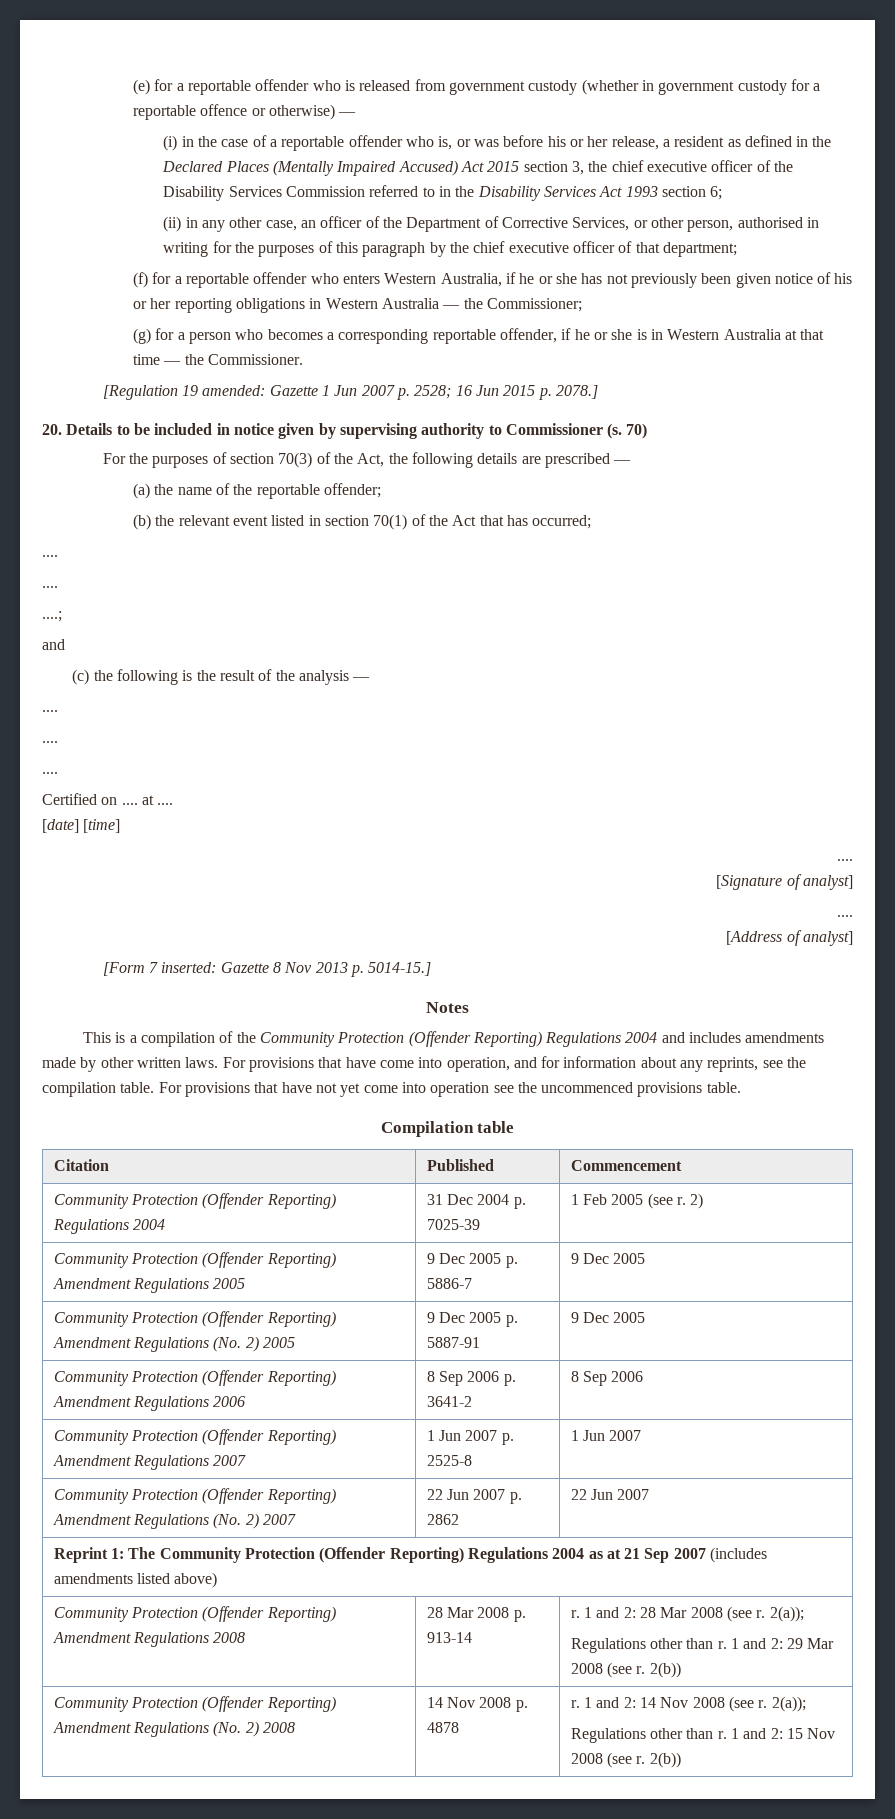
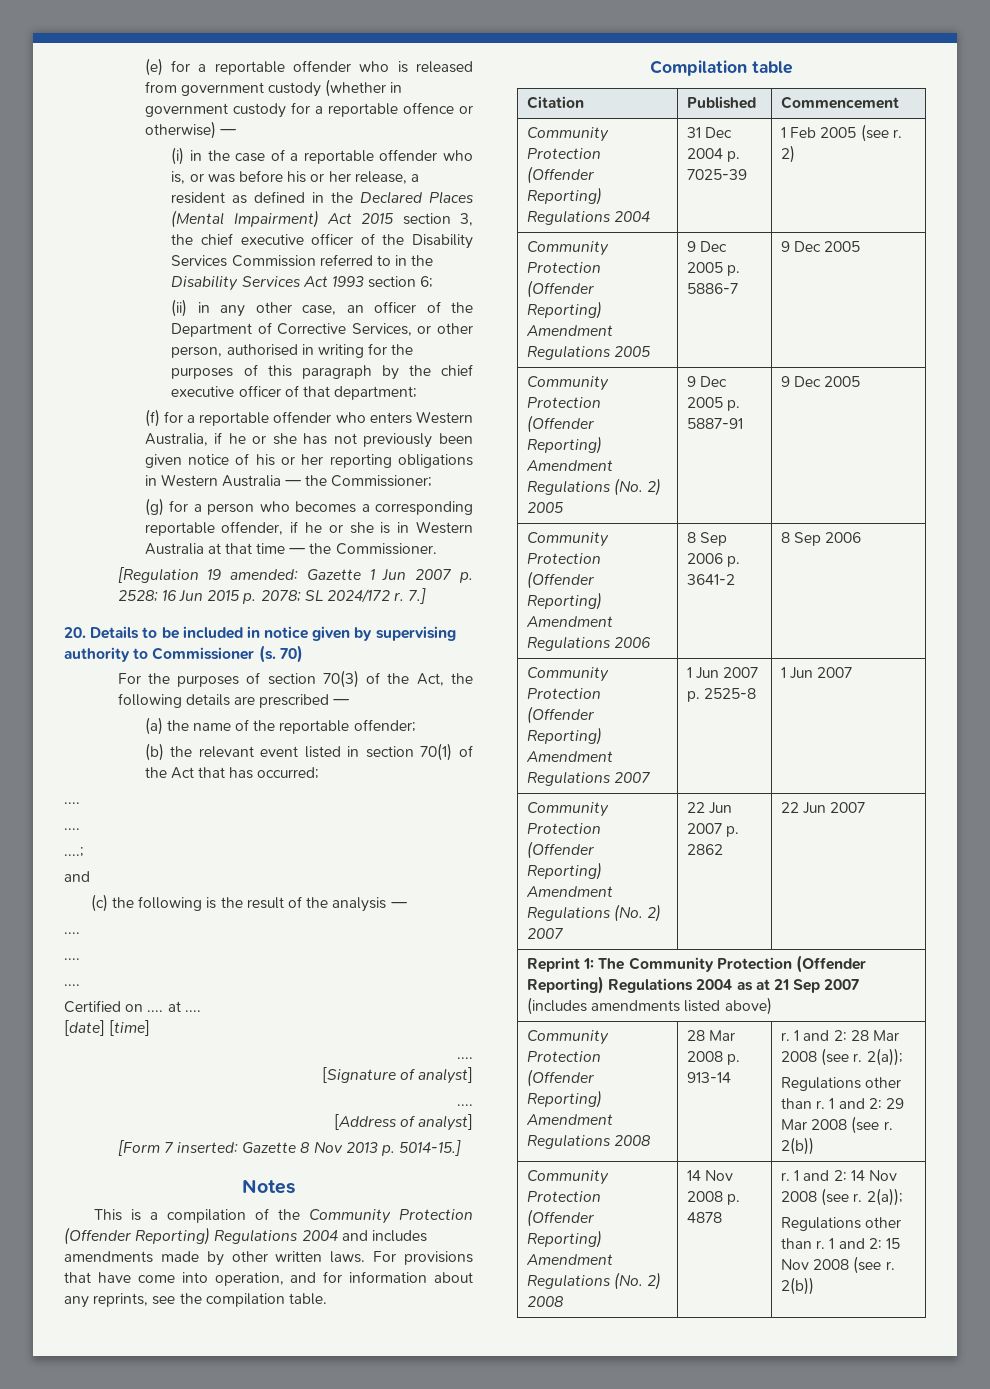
[273,160,458,176] (Mentally Impaired Accused) -> [171,210,319,228] (Mental Impairment)
[555,385,598,399] 2078.] -> [260,588,427,604] 2078; SL 2024/172 r. 7.]
[158,1082,741,1097] For provisions that have not yet come into operation see the uncommenced provisions table. -> (327, 1299) none

